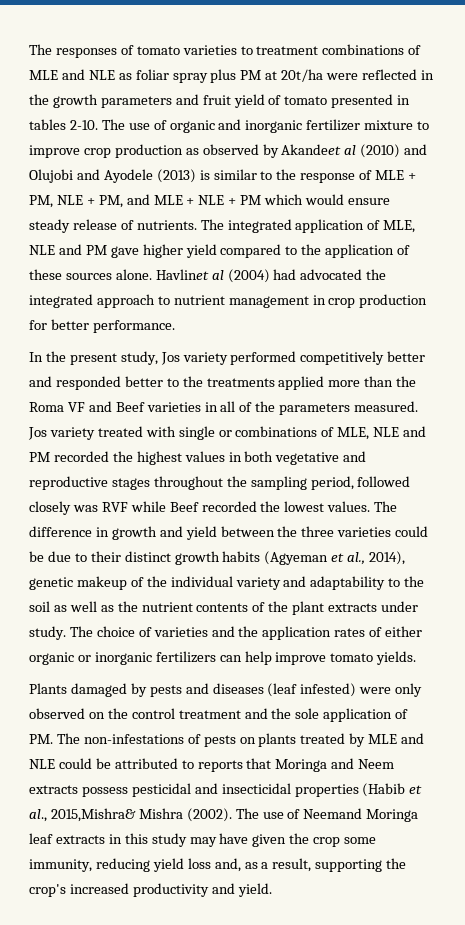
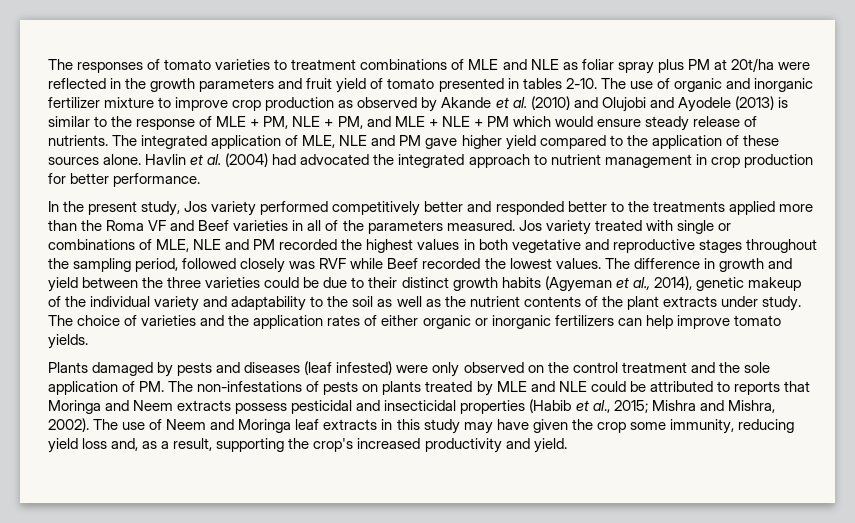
[281,144,357,155] Akandeet al -> [441,97,527,108] Akande et al.
[155,269,224,280] Havlinet al -> [145,154,222,165] Havlin et al.
[50,808,363,822] 2015,Mishra& Mishra (2002). The use of Neemand -> [613,400,775,413] [48,418,235,432] 2015; Mishra and Mishra, 2002). The use of Neem and

